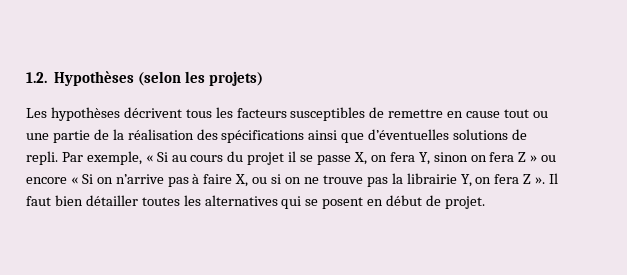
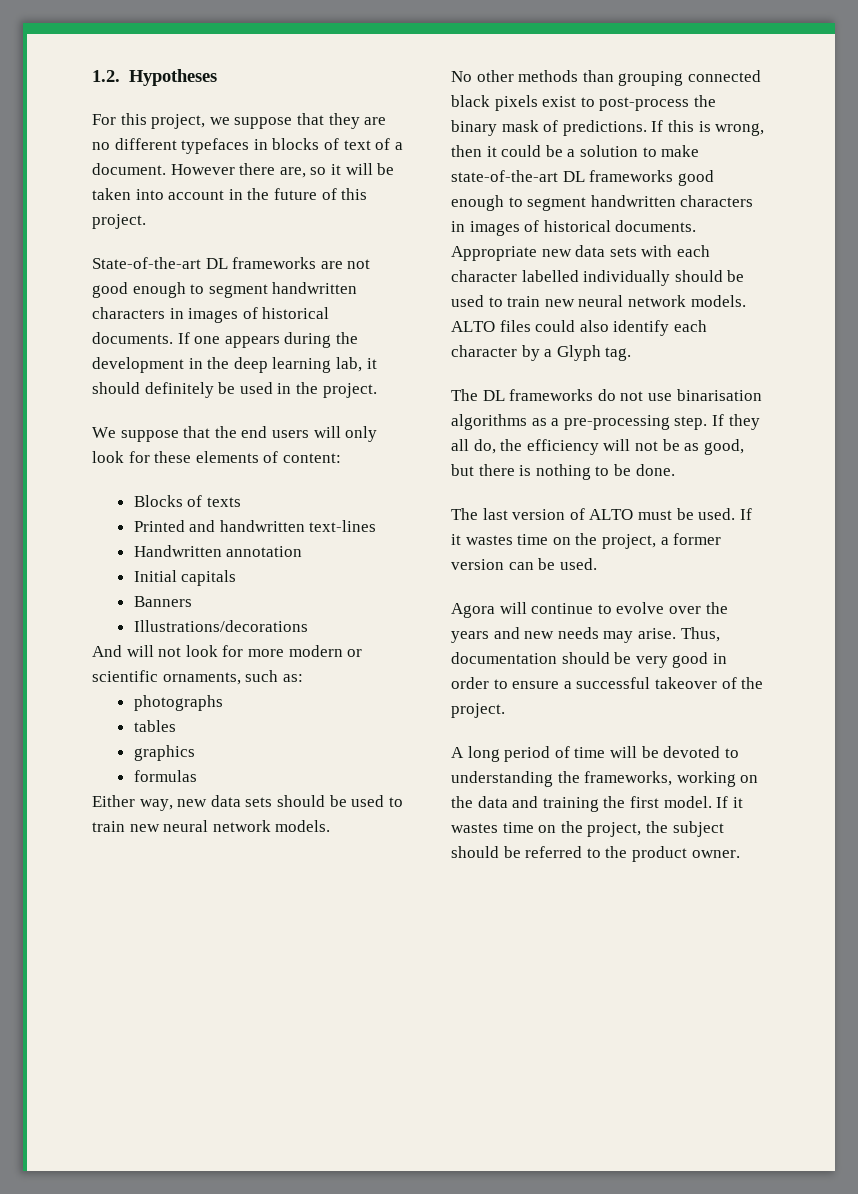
[54,71,264,86] [26,107,548,121] [26,129,528,143] [26,151,557,165] [26,173,559,187] [26,195,485,209] Hypothèses (selon les projets) // Les hypothèses décrivent tous les facteurs susceptibles de remettre en cause tout ou une partie de la réalisation des spécifications ainsi que d’éventuelles solutions de repli. Par exemple, « Si au cours du projet il se passe X, on fera Y, sinon on fera Z » ou encore « Si on n’arrive pas à faire X, ou si on ne trouve pas la librairie Y, on fera Z ». Il faut bien détailler toutes les alternatives qui se posent en début de projet. -> [128,69,217,86] [92,113,387,129] [92,138,403,154] [92,163,395,178] [92,188,368,200] [92,214,146,229] [92,257,371,269] [92,282,358,298] [92,307,330,323] [92,332,358,348] [92,357,377,373] [92,382,377,398] [92,426,378,442] [92,451,341,463] [133,495,241,507] [133,520,377,532] [133,545,303,557] [133,570,237,586] [133,596,192,607] [133,620,308,632] [92,645,363,657] [92,670,303,685] [133,695,223,711] [133,720,176,732] [133,745,195,761] [133,770,197,782] [92,795,403,811] [92,820,331,832] [451,70,761,86] [451,95,716,111] [451,120,765,136] [451,145,700,157] [451,170,714,186] [451,195,754,211] [451,220,697,236] [451,245,710,261] [451,270,745,286] [451,295,746,307] [451,320,707,336] [451,345,632,361] [451,389,762,401] [451,414,760,430] [451,439,744,455] [451,464,675,480] [451,508,752,520] [451,533,722,549] [451,558,597,570] [451,602,728,618] [451,627,720,643] [451,652,727,668] [451,677,764,689] [451,703,505,718] [451,746,739,762] [451,771,759,787] [451,796,743,812] [451,821,724,837] [451,846,740,862] Hypotheses // For this project, we suppose that they are no different typefaces in blocks of text of a document. However there are, so it will be taken into account in the future of this project. // State-of-the-art DL frameworks are not good enough to segment handwritten characters in images of historical documents. If one appears during the development in the deep learning lab, it should definitely be used in the project. // We suppose that the end users will only look for these elements of content: // Blocks of texts // Printed and handwritten text-lines // Handwritten annotation // Initial capitals // Banners // Illustrations/decorations // And will not look for more modern or scientific ornaments, such as: // photographs // tables // graphics // formulas // Either way, new data sets should be used to train new neural network models. // No other methods than grouping connected black pixels exist to post-process the binary mask of predictions. If this is wrong, then it could be a solution to make state-of-the-art DL frameworks good enough to segment handwritten characters in images of historical documents. Appropriate new data sets with each character labelled individually should be used to train new neural network models. ALTO files could also identify each character by a Glyph tag. // The DL frameworks do not use binarisation algorithms as a pre-processing step. If they all do, the efficiency will not be as good, but there is nothing to be done. // The last version of ALTO must be used. If it wastes time on the project, a former version can be used. // Agora will continue to evolve over the years and new needs may arise. Thus, documentation should be very good in order to ensure a successful takeover of the project. // A long period of time will be devoted to understanding the frameworks, working on the data and training the first model. If it wastes time on the project, the subject should be referred to the product owner.

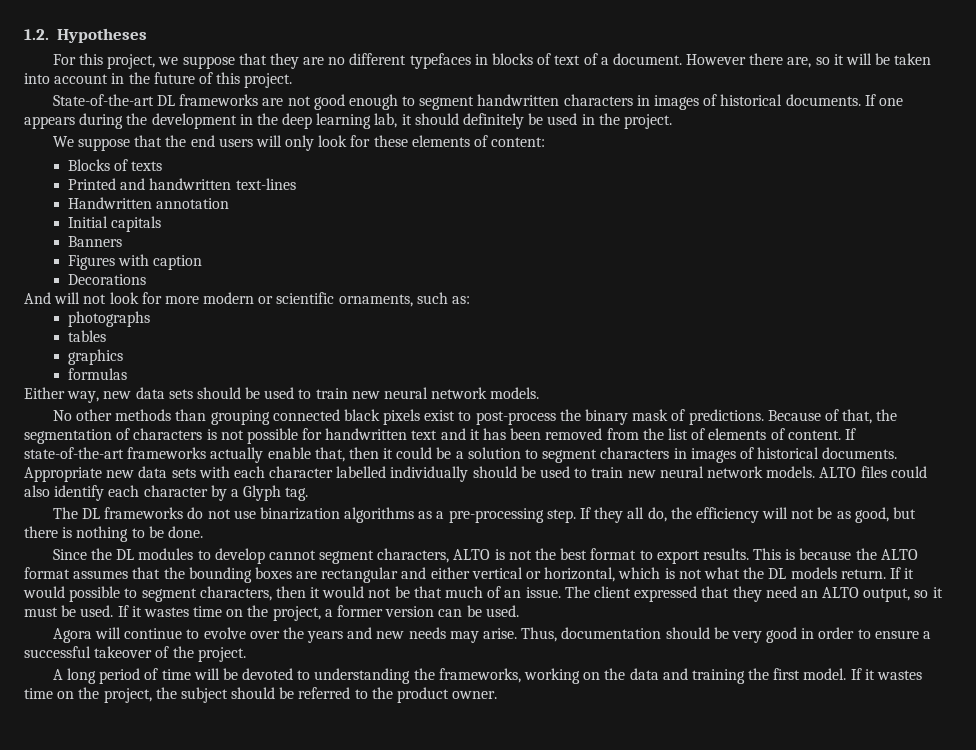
[133,620,308,632] Illustrations/decorations -> [68,254,203,270] [68,274,147,285] Figures with caption // Decorations
[651,120,765,136] If this is wrong, -> [767,409,898,424] [24,428,856,444] [24,447,345,463] Because of that, the segmentation of characters is not possible for handwritten text and it has been removed from the list of elements of content. If state-of-the-art frameworks actually enable that,
[661,145,700,157] [451,170,714,186] [451,195,676,211] make state-of-the-art DL frameworks good enough to segment handwritten -> [542,449,598,463] segment
[676,389,762,401] binarisation -> [259,507,340,520] binarization
[451,508,634,520] The last version of ALTO -> [52,548,918,564] [24,567,915,583] [23,586,943,602] Since the DL modules to develop cannot segment characters, ALTO is not the best format to export results. This is because the ALTO format assumes that the bounding boxes are rectangular and either vertical or horizontal, which is not what the DL models return. If it would possible to segment characters, then it would not be that much of an issue. The client expressed that they need an ALTO output, so it

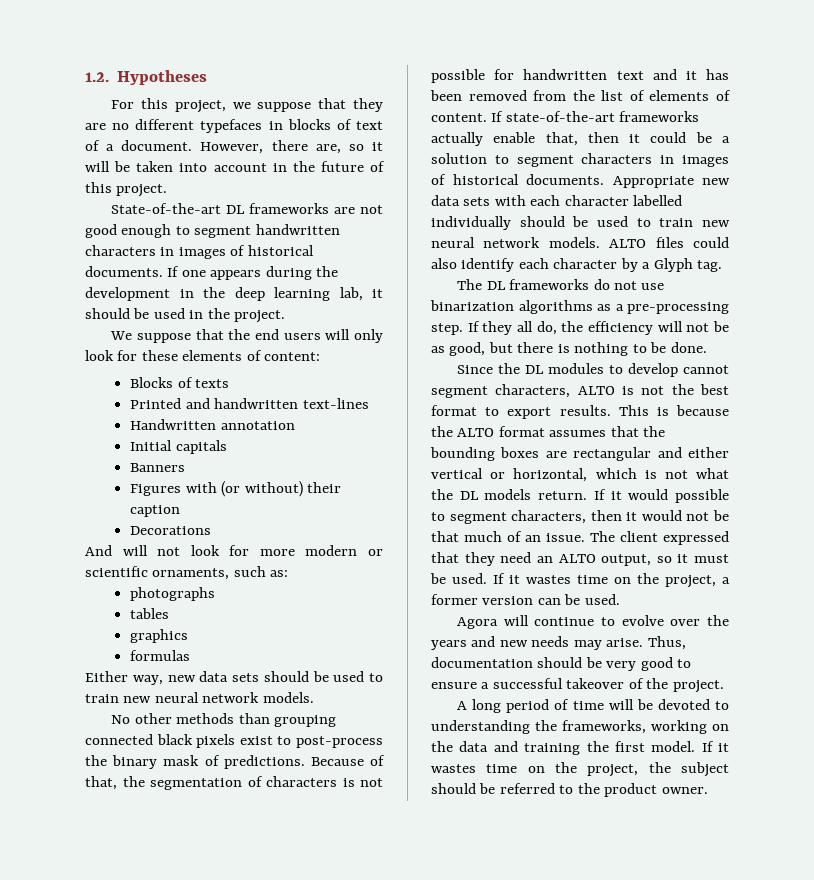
[686,54,747,65] However -> [200,142,264,154] However,
[463,113,525,129] definitely -> (130, 313) none
(150, 260) none -> [221,481,342,497] (or without) their
[801,627,855,639] in order -> (673, 664) none

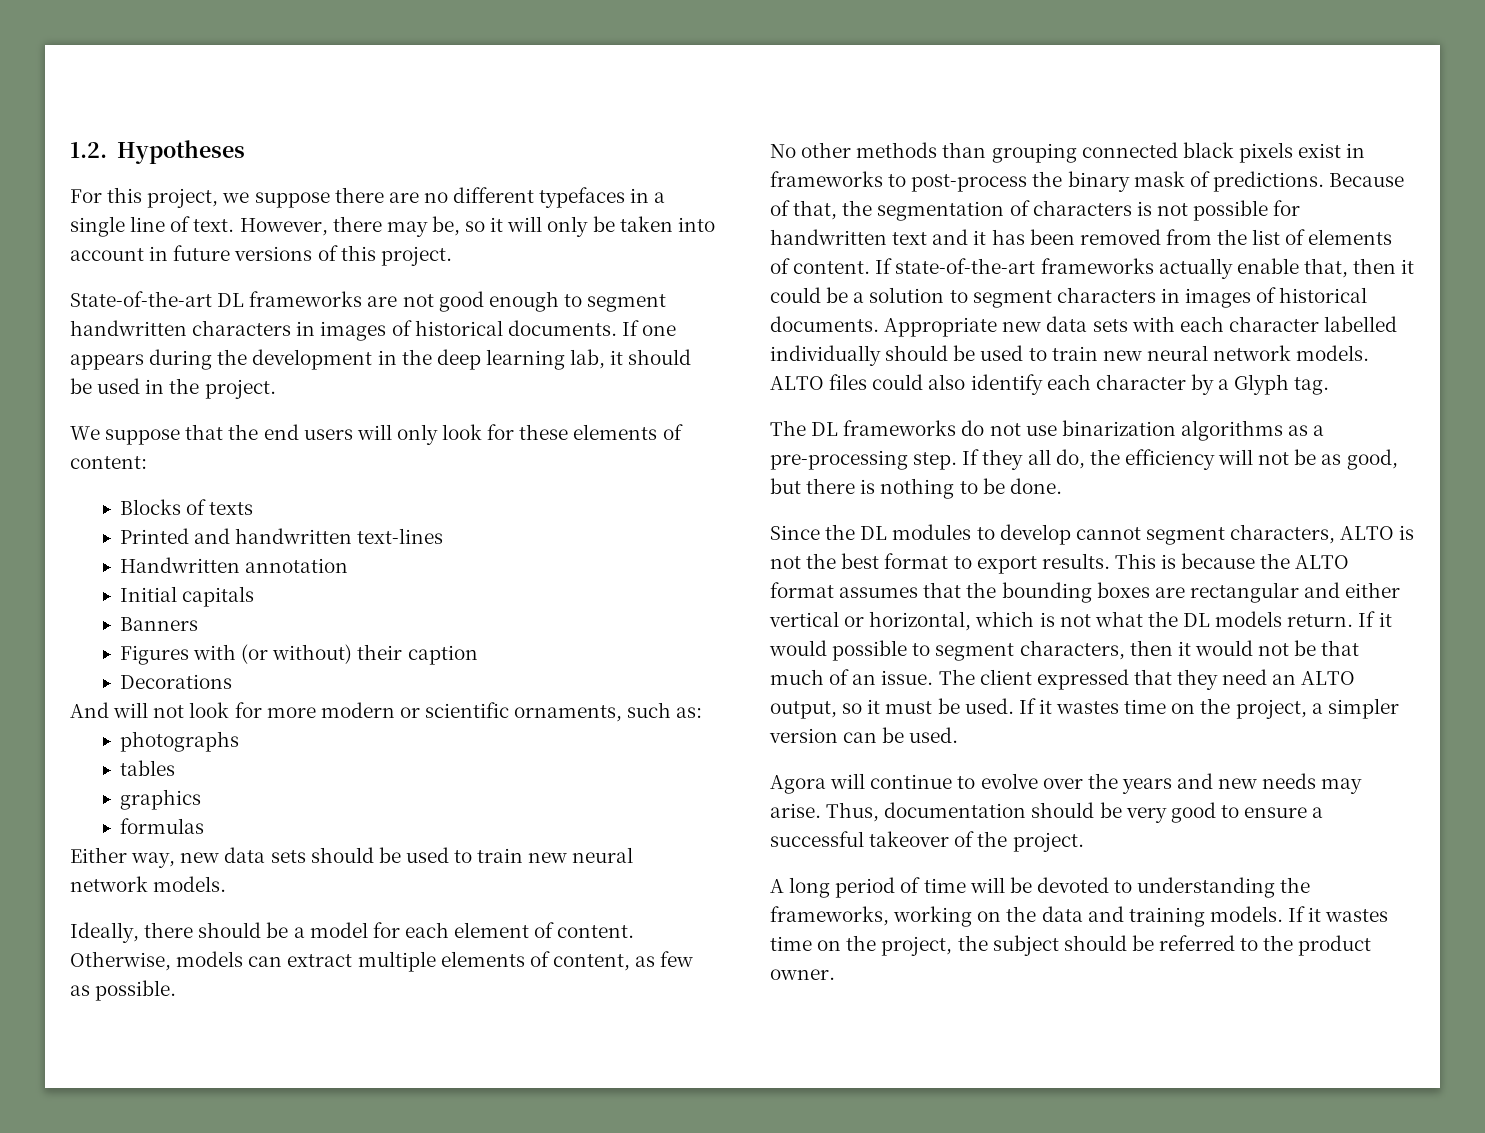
[318,98,383,112] that they -> [334,187,384,203] there
[287,119,383,130] [85,140,341,154] blocks of text of a document. However, there are, -> [654,192,666,203] [70,216,460,237] a single line of text. However, there may be,
(110, 166) none -> [547,216,589,237] only
[292,161,364,172] the future -> [173,245,313,261] future versions
(314, 697) none -> [70,922,635,943] [70,951,694,972] [70,980,177,1001] // Ideally, there should be a model for each element of content. Otherwise, models can extract multiple elements of content, as few as possible.
(273, 740) none -> [1346,143,1366,158] [770,171,883,187] in frameworks
[431,594,478,605] former -> [1327,698,1399,719] simpler
[586,741,696,752] the first model. -> [1209,906,1283,922] models.

